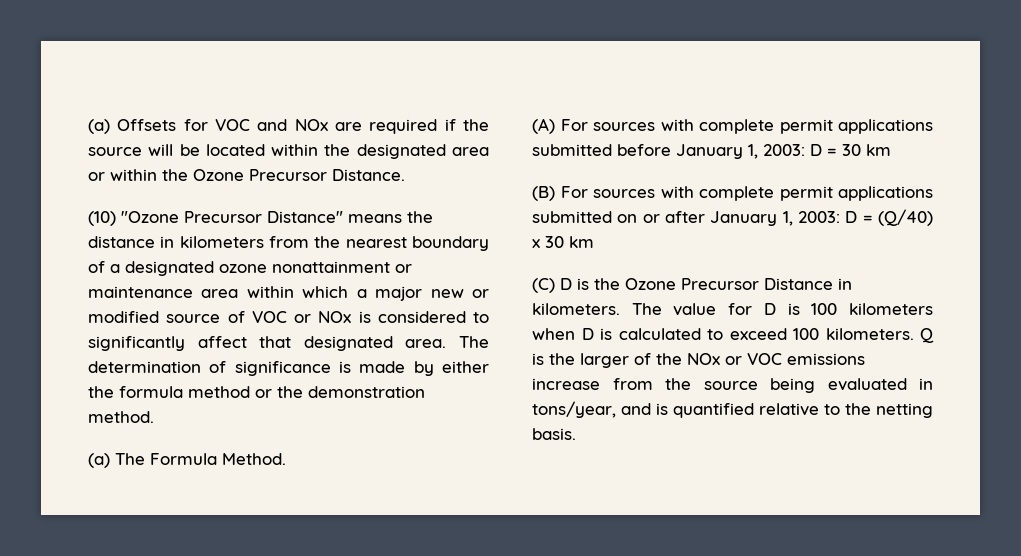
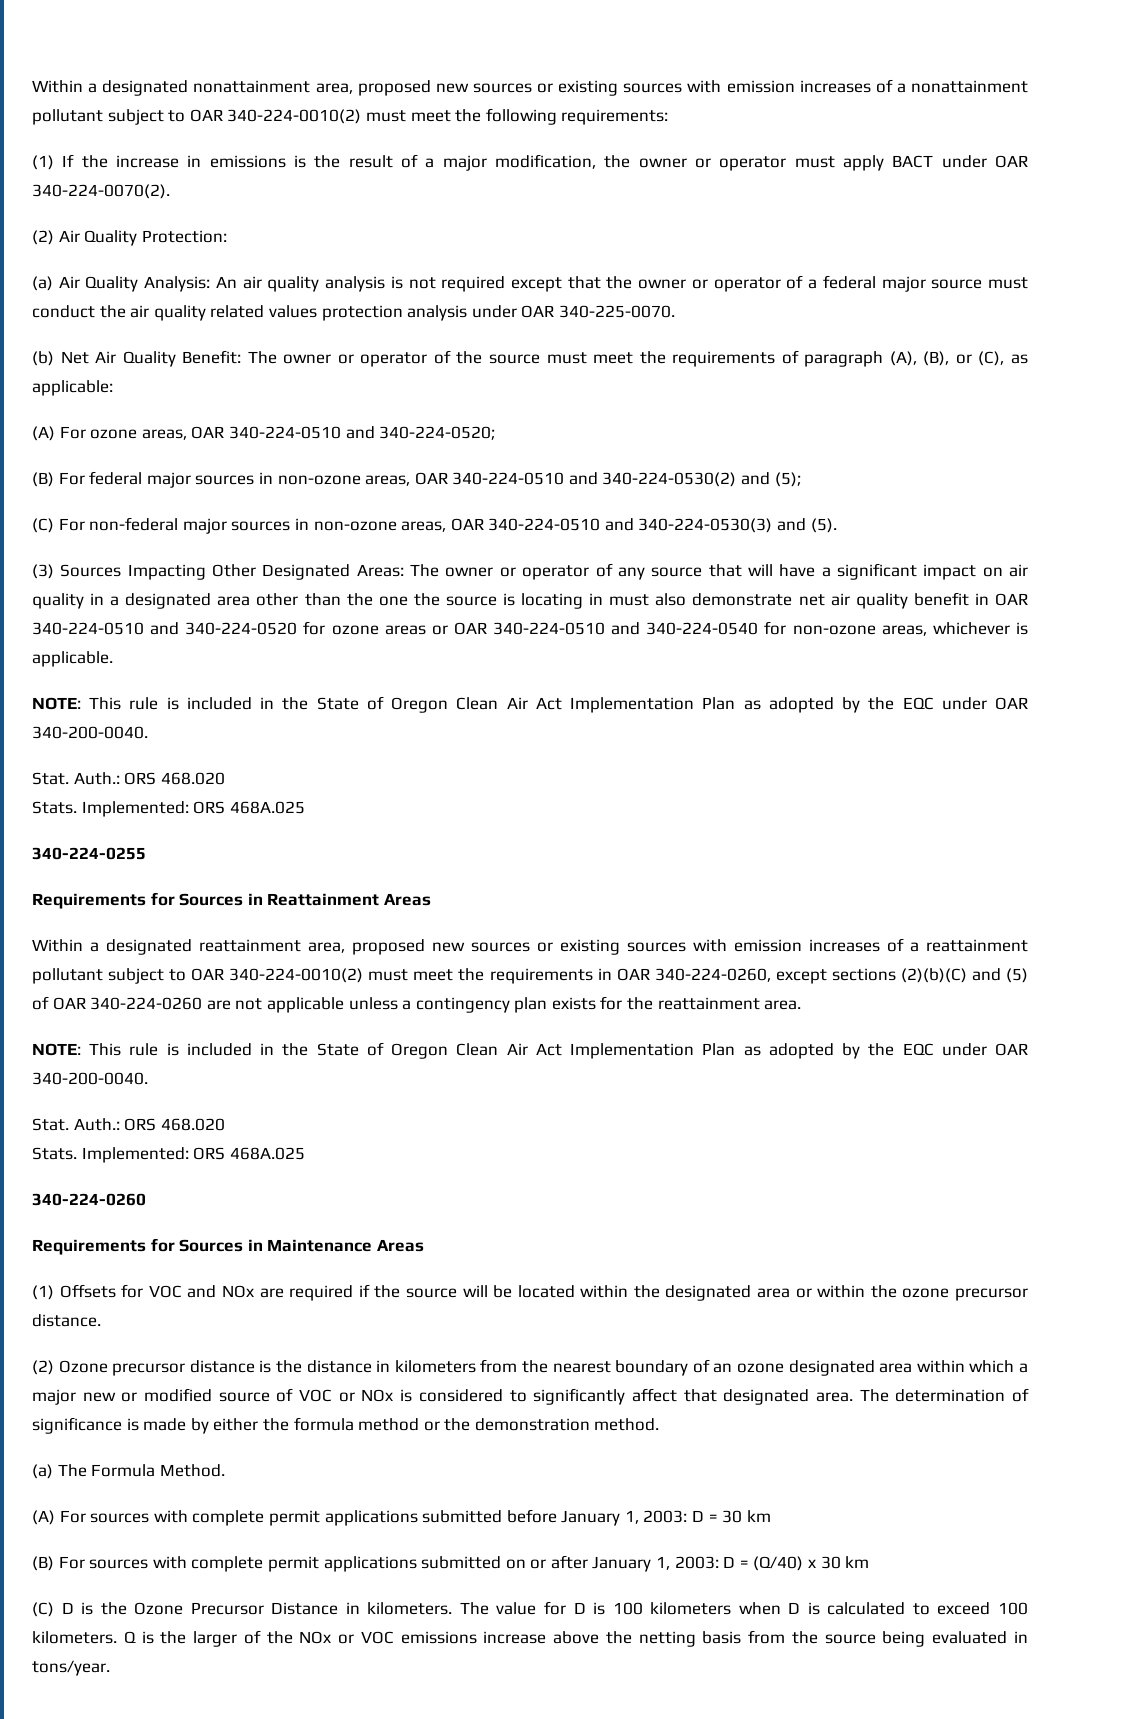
[88,119,110,134] (a) -> [32,79,1028,96] [32,108,669,125] [32,154,1029,171] [32,184,170,199] [32,230,227,246] [32,275,1029,292] [32,305,675,321] [32,350,1028,367] [32,380,113,396] [32,426,496,441] [32,471,801,488] [32,517,837,534] [32,563,1029,580] [32,592,1029,609] [32,621,1028,636] [32,651,113,667] [32,696,1028,713] [32,726,148,739] [32,772,225,785] [32,801,305,817] [32,847,146,860] [32,892,431,909] [32,938,1028,955] [32,968,1028,984] [32,996,802,1013] [32,1042,1028,1059] [32,1072,148,1085] [32,1118,225,1131] [32,1147,305,1163] [32,1193,146,1206] [32,1238,424,1255] [32,1285,54,1300] Within a designated nonattainment area, proposed new sources or existing sources with emission increases of a nonattainment pollutant subject to OAR 340-224-0010(2) must meet the following requirements: // (1) If the increase in emissions is the result of a major modification, the owner or operator must apply BACT under OAR 340-224-0070(2). // (2) Air Quality Protection: // (a) Air Quality Analysis: An air quality analysis is not required except that the owner or operator of a federal major source must conduct the air quality related values protection analysis under OAR 340-225-0070. // (b) Net Air Quality Benefit: The owner or operator of the source must meet the requirements of paragraph (A), (B), or (C), as applicable: // (A) For ozone areas, OAR 340-224-0510 and 340-224-0520; // (B) For federal major sources in non-ozone areas, OAR 340-224-0510 and 340-224-0530(2) and (5); // (C) For non-federal major sources in non-ozone areas, OAR 340-224-0510 and 340-224-0530(3) and (5). // (3) Sources Impacting Other Designated Areas: The owner or operator of any source that will have a significant impact on air quality in a designated area other than the one the source is locating in must also demonstrate net air quality benefit in OAR 340-224-0510 and 340-224-0520 for ozone areas or OAR 340-224-0510 and 340-224-0540 for non-ozone areas, whichever is applicable. // NOTE: This rule is included in the State of Oregon Clean Air Act Implementation Plan as adopted by the EQC under OAR 340-200-0040. // Stat. Auth.: ORS 468.020 // Stats. Implemented: ORS 468A.025 // 340-224-0255 // Requirements for Sources in Reattainment Areas // Within a designated reattainment area, proposed new sources or existing sources with emission increases of a reattainment pollutant subject to OAR 340-224-0010(2) must meet the requirements in OAR 340-224-0260, except sections (2)(b)(C) and (5) of OAR 340-224-0260 are not applicable unless a contingency plan exists for the reattainment area. // NOTE: This rule is included in the State of Oregon Clean Air Act Implementation Plan as adopted by the EQC under OAR 340-200-0040. // Stat. Auth.: ORS 468.020 // Stats. Implemented: ORS 468A.025 // 340-224-0260 // Requirements for Sources in Maintenance Areas // (1)
[193,169,405,181] [88,211,402,226] Ozone Precursor Distance. // (10) "Ozone Precursor Distance" means -> [902,1288,1028,1301] [32,1314,101,1327] [32,1360,272,1376] ozone precursor distance. // (2) Ozone precursor distance is
[110,261,412,276] [88,286,193,298] a designated ozone nonattainment or maintenance -> [713,1360,875,1376] an ozone designated
(600, 384) none -> [553,1631,742,1647] above the netting basis
[532,401,933,418] [532,428,576,440] tons/year, and is quantified relative to the netting basis. -> [32,1660,110,1676] tons/year.

